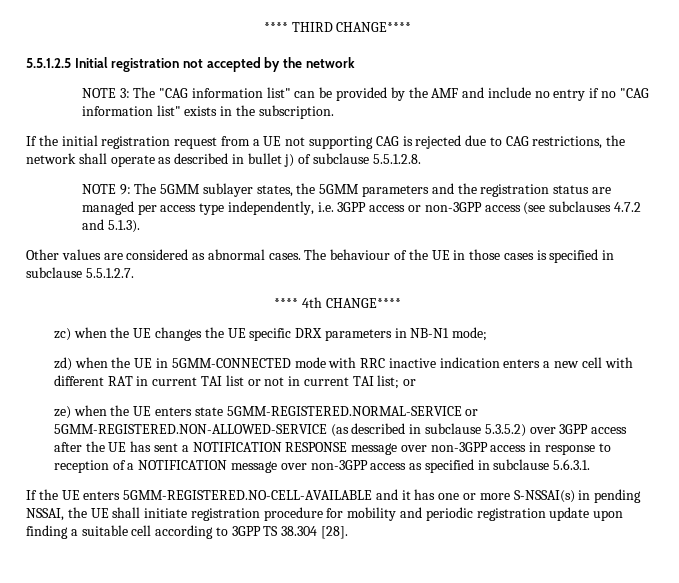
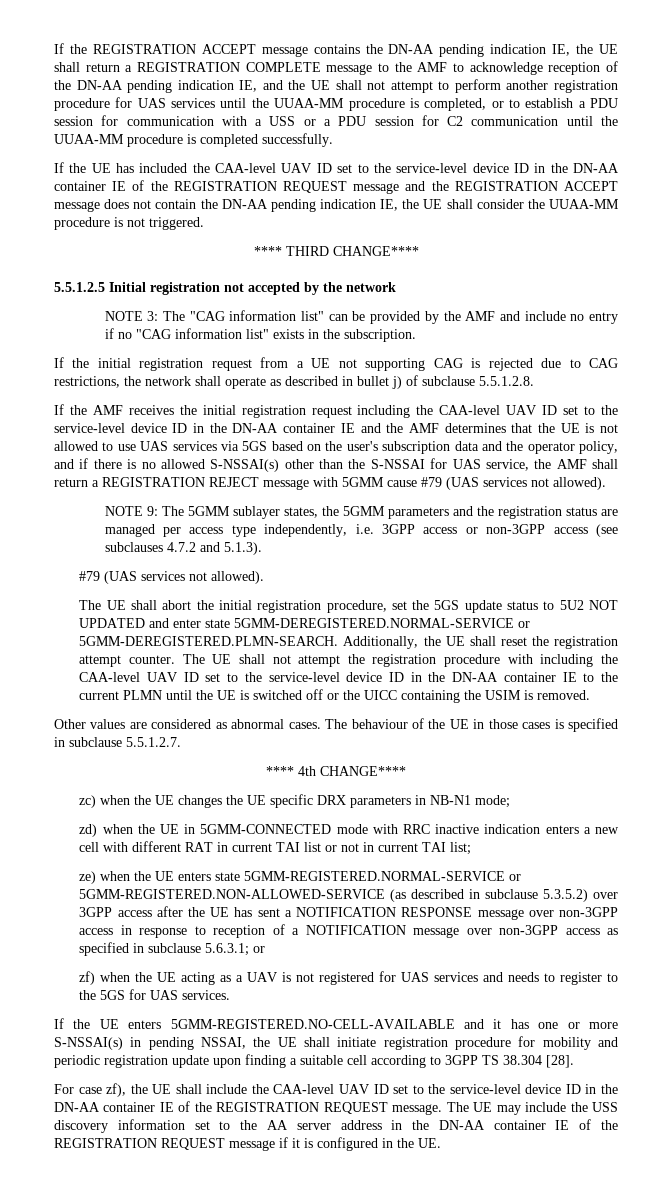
(263, 27) none -> [54,43,618,57] [54,61,619,75] [54,79,618,93] [54,97,618,111] [54,115,618,126] [54,133,333,147] [54,162,620,173] [54,180,618,194] [54,199,620,212] [54,217,204,230] If the REGISTRATION ACCEPT message contains the DN-AA pending indication IE, the UE shall return a REGISTRATION COMPLETE message to the AMF to acknowledge reception of the DN-AA pending indication IE, and the UE shall not attempt to perform another registration procedure for UAS services until the UUAA-MM procedure is completed, or to establish a PDU session for communication with a USS or a PDU session for C2 communication until the UUAA-MM procedure is completed successfully. // If the UE has included the CAA-level UAV ID set to the service-level device ID in the DN-AA container IE of the REGISTRATION REQUEST message and the REGISTRATION ACCEPT message does not contain the DN-AA pending indication IE, the UE shall consider the UUAA-MM procedure is not triggered. //
(421, 159) none -> [54,404,618,418] [54,423,618,433] [54,441,618,454] [54,458,618,472] [54,477,606,490] // If the AMF receives the initial registration request including the CAA-level UAV ID set to the service-level device ID in the DN-AA container IE and the AMF determines that the UE is not allowed to use UAS services via 5GS based on the user's subscription data and the operator policy, and if there is no allowed S-NSSAI(s) other than the S-NSSAI for UAS service, the AMF shall return a REGISTRATION REJECT message with 5GMM cause #79 (UAS services not allowed).
(140, 226) none -> [79,571,265,584] [79,600,618,613] [79,618,531,628] [79,636,618,649] [79,654,618,667] [79,672,619,682] [79,689,591,703] // #79 (UAS services not allowed). // The UE shall abort the initial registration procedure, set the 5GS update status to 5U2 NOT UPDATED and enter state 5GMM-DEREGISTERED.NORMAL-SERVICE or 5GMM-DEREGISTERED.PLMN-SEARCH. Additionally, the UE shall reset the registration attempt counter. The UE shall not attempt the registration procedure with including the CAA-level UAV ID set to the service-level device ID in the DN-AA container IE to the current PLMN until the UE is switched off or the UICC containing the USIM is removed.
[403,379,417,386] or -> (472, 848) none
[553,459,591,470] 5.6.3.1. -> [205,943,266,956] [79,971,618,985] [79,989,231,1000] 5.6.3.1; or // zf) when the UE acting as a UAV is not registered for UAS services and needs to register to the 5GS for UAS services.
(349, 532) none -> [54,1083,618,1097] [54,1101,618,1115] [54,1119,618,1133] [54,1137,441,1151] // For case zf), the UE shall include the CAA-level UAV ID set to the service-level device ID in the DN-AA container IE of the REGISTRATION REQUEST message. The UE may include the USS discovery information set to the AA server address in the DN-AA container IE of the REGISTRATION REQUEST message if it is configured in the UE.

